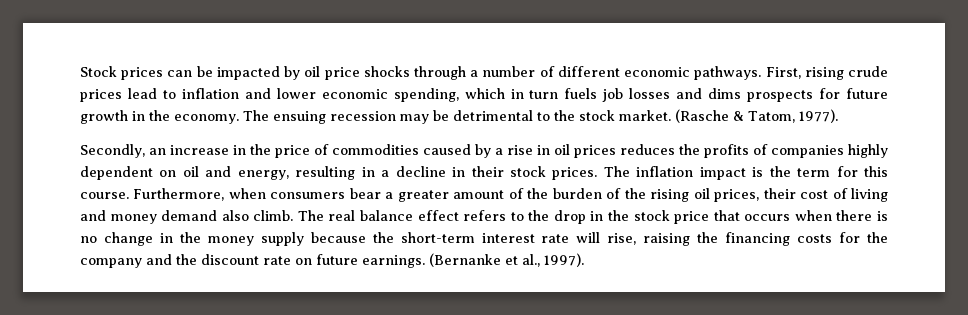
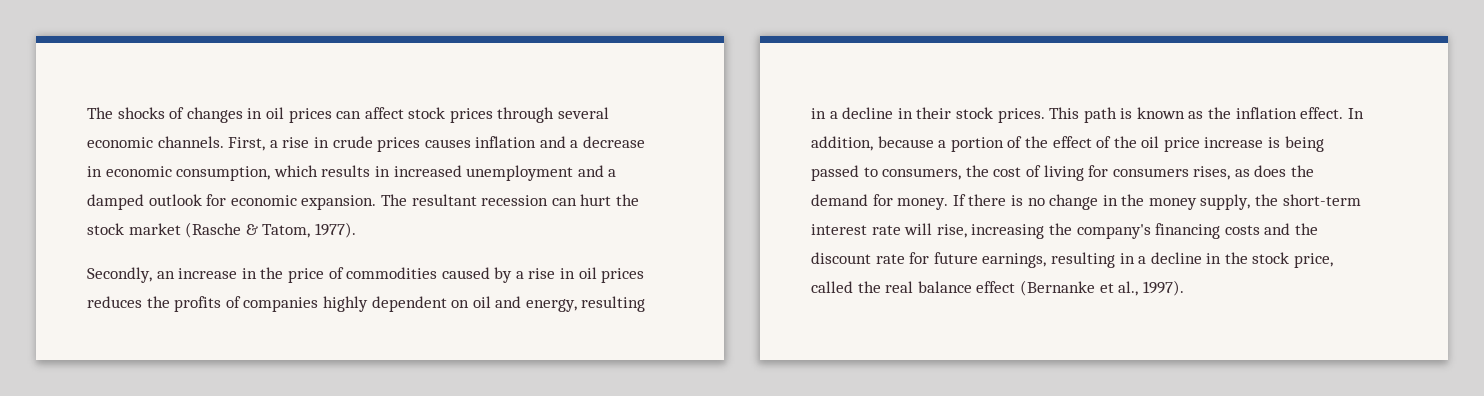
[80,66,888,80] [80,88,889,102] [80,110,671,124] Stock prices can be impacted by oil price shocks through a number of different economic pathways. First, rising crude prices lead to inflation and lower economic spending, which in turn fuels job losses and dims prospects for future growth in the economy. The ensuing recession may be detrimental to the stock market. -> [87,107,610,123] [87,136,646,152] [87,165,617,181] [87,194,639,210] [87,223,181,235] The shocks of changes in oil prices can affect stock prices through several economic channels. First, a rise in crude prices causes inflation and a decrease in economic consumption, which results in increased unemployment and a damped outlook for economic expansion. The resultant recession can hurt the stock market
[603,166,889,180] [80,188,889,202] [80,210,832,224] The inflation impact is the term for this course. Furthermore, when consumers bear a greater amount of the burden of the rising oil prices, their cost of living and money demand also climb. The real balance effect refers to the drop in the stock price that occurs when -> [1049,107,1364,123] [811,136,1324,152] [811,165,1315,181] [811,194,966,210] This path is known as the inflation effect. In addition, because a portion of the effect of the oil price increase is being passed to consumers, the cost of living for consumers rises, as does the demand for money. If
[260,232,366,246] supply because -> [1200,194,1251,210] supply,
[643,232,889,246] [80,254,425,268] raising the financing costs for the company and the discount rate on future earnings. -> [971,223,1318,239] [811,252,1334,268] [811,281,1016,293] increasing the company's financing costs and the discount rate for future earnings, resulting in a decline in the stock price, called the real balance effect

